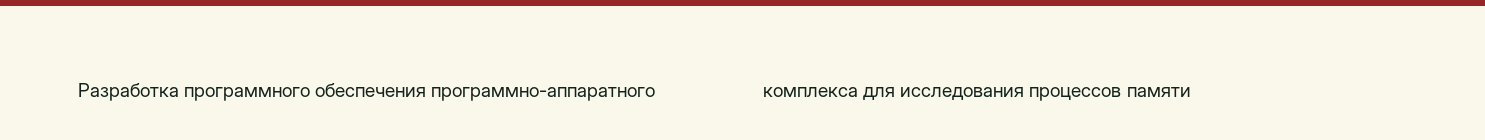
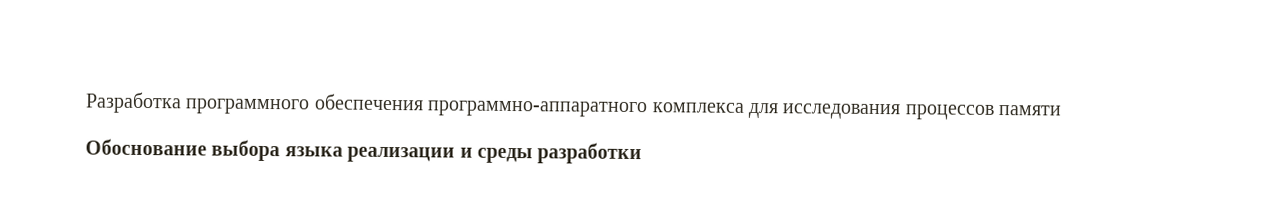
(1191, 92) none -> [85,138,643,165] // Обоснование выбора языка реализации и среды разработки

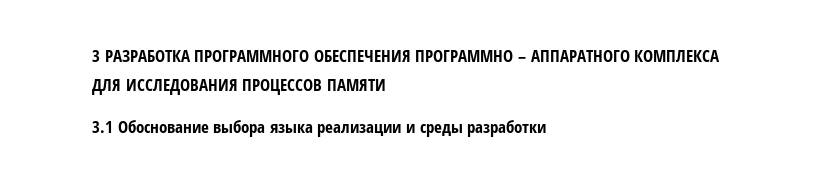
[85,91,1062,120] Разработка программного обеспечения программно-аппаратного комплекса для исследования процессов памяти // -> [92,50,721,62] [92,79,386,95] [92,121,113,133] 3 РАЗРАБОТКА ПРОГРАММНОГО ОБЕСПЕЧЕНИЯ ПРОГРАММНО – АППАРАТНОГО КОМПЛЕКСА ДЛЯ ИССЛЕДОВАНИЯ ПРОЦЕССОВ ПАМЯТИ // 3.1

